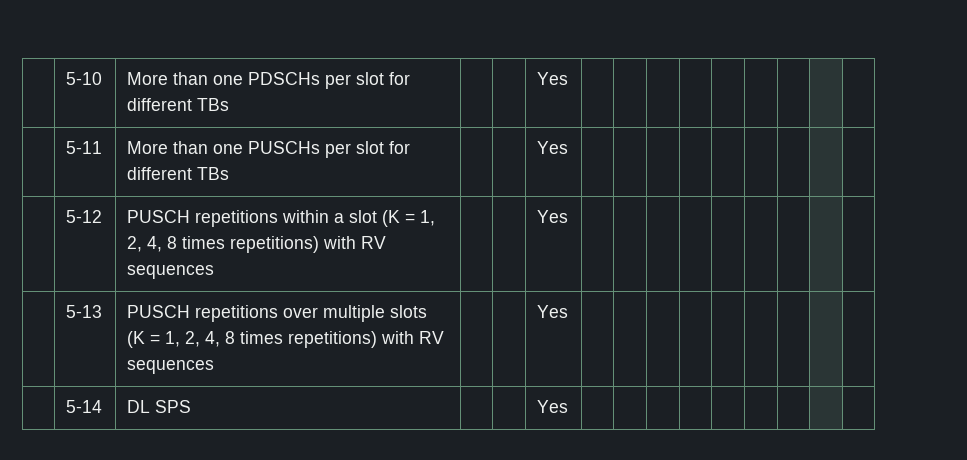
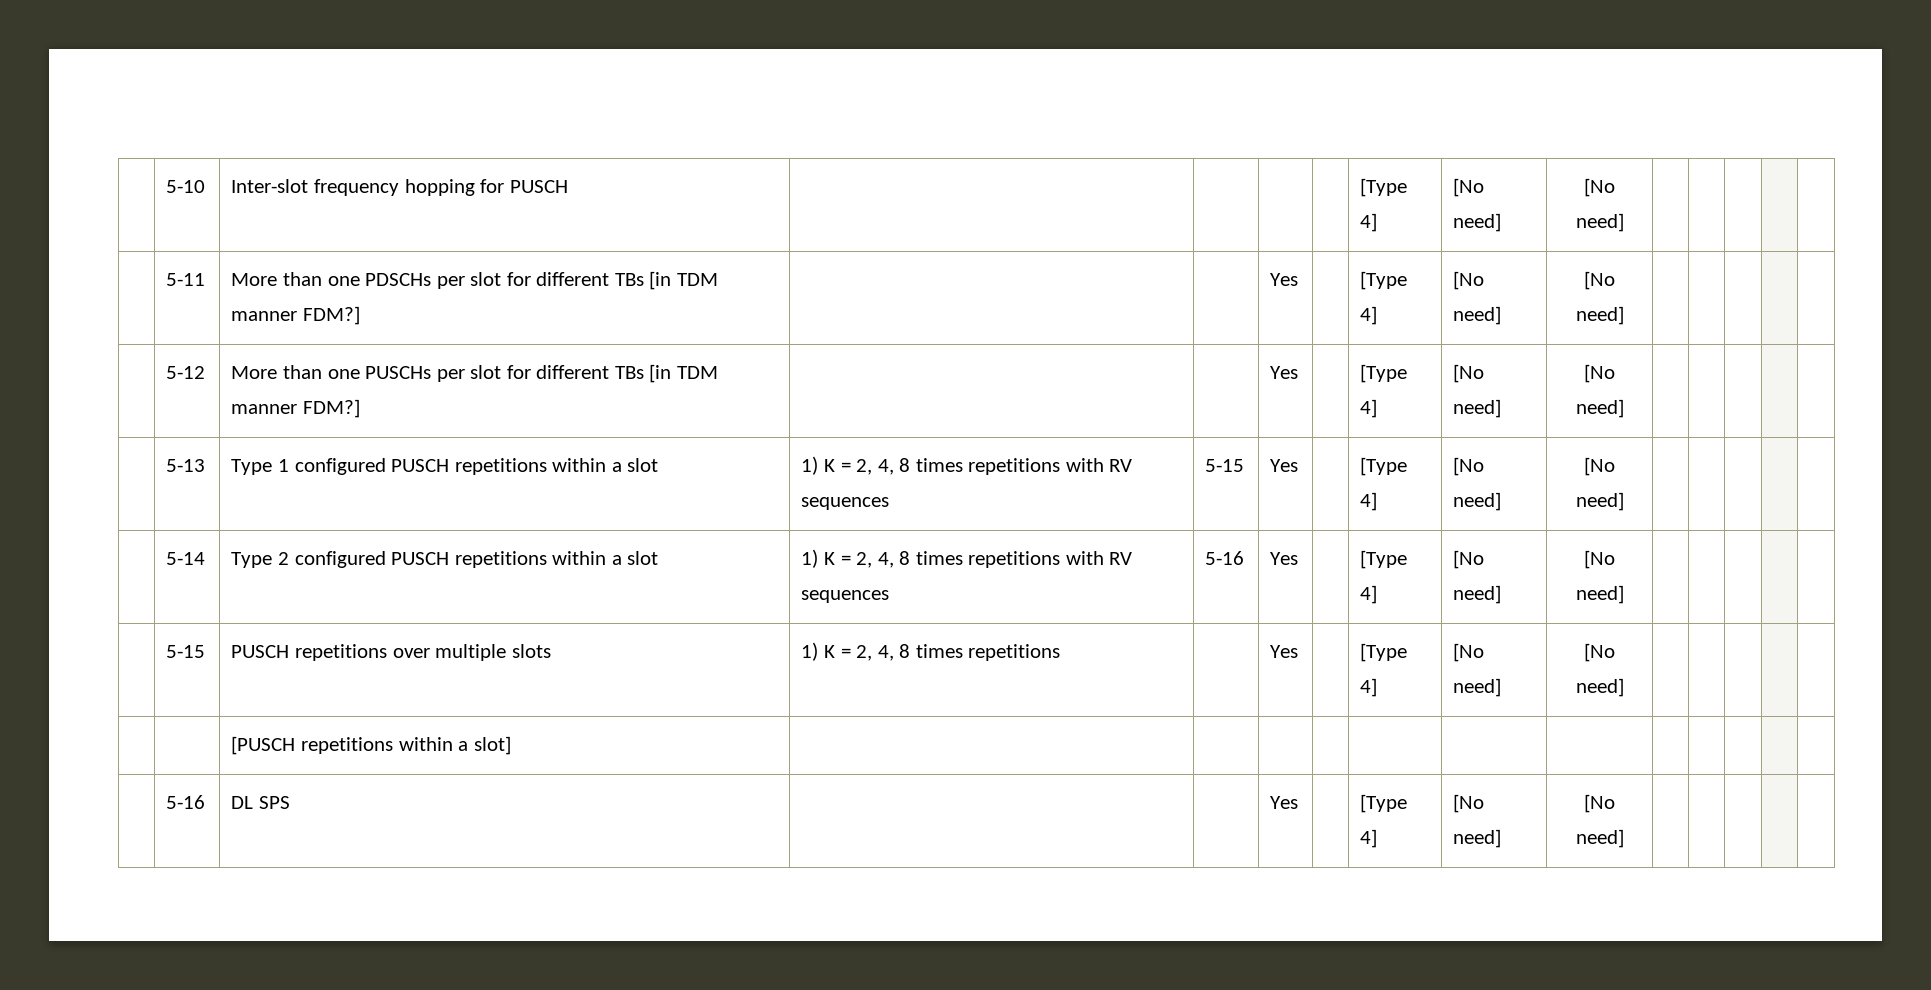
[126,72,410,89] [126,98,229,111] [536,72,568,85] [65,141,102,154] More than one PDSCHs per slot for different TBs | | | Yes | | | | | | | | | // | 5-11 -> [231,179,568,196] [1360,178,1408,197] [1360,213,1378,232] [1453,178,1485,197] [1453,213,1502,232] [1584,178,1615,197] [1575,213,1624,232] [166,273,206,286] [231,271,718,290] [231,306,360,325] [1270,273,1299,286] [1360,271,1408,290] [1360,306,1378,325] [1453,271,1485,290] [1453,306,1502,325] [1584,271,1615,290] [1575,306,1624,325] [166,366,206,379] Inter-slot frequency hopping for PUSCH | | | | | [Type 4] | [No need] | [No need] | | | | | // | 5-11 | More than one PDSCHs per slot for different TBs [in TDM manner FDM?] | | | Yes | | [Type 4] | [No need] | [No need] | | | | | // | 5-12
[536,141,568,154] [65,210,102,223] [126,210,435,227] [126,236,386,253] [126,265,214,279] [536,210,568,223] [65,305,102,318] [126,305,427,322] [126,331,444,348] [126,360,214,374] [536,305,568,318] [65,400,102,413] [126,400,191,413] [536,400,568,413] | | | Yes | | | | | | | | | // | 5-12 | PUSCH repetitions within a slot (K = 1, 2, 4, 8 times repetitions) with RV sequences | | | Yes | | | | | | | | | // | 5-13 | PUSCH repetitions over multiple slots (K = 1, 2, 4, 8 times repetitions) with RV sequences | | | Yes | | | | | | | | | // | 5-14 | DL SPS | | | Yes | | | | -> [649,364,718,383] [231,399,360,418] [1270,366,1299,379] [1360,364,1408,383] [1360,399,1378,418] [1453,364,1485,383] [1453,399,1502,418] [1584,364,1615,383] [1575,399,1624,418] [166,459,206,472] [231,458,659,475] [801,456,1133,475] [801,497,890,510] [1205,459,1245,472] [1270,459,1299,472] [1360,457,1408,476] [1360,492,1378,511] [1453,457,1485,476] [1453,492,1502,511] [1584,457,1615,476] [1575,492,1624,511] [166,552,206,565] [231,551,659,568] [801,549,1133,568] [801,590,890,603] [1205,551,1245,565] [1270,552,1299,565] [1360,550,1408,569] [1360,585,1378,604] [1453,550,1485,569] [1453,585,1502,604] [1584,550,1615,569] [1575,585,1624,604] [166,645,206,658] [231,644,551,661] [801,642,1061,661] [1270,645,1299,658] [1360,643,1408,662] [1360,678,1378,697] [1453,643,1485,662] [1453,678,1502,697] [1584,643,1615,662] [1575,678,1624,697] [231,736,511,755] [166,795,206,809] [231,796,290,809] [1270,796,1299,809] [1360,794,1408,813] [1360,829,1378,848] [1453,794,1485,813] [1453,829,1502,848] [1584,794,1615,813] [1575,829,1624,848] [in TDM manner FDM?] | | | Yes | | [Type 4] | [No need] | [No need] | | | | | // | 5-13 | Type 1 configured PUSCH repetitions within a slot | 1) K = 2, 4, 8 times repetitions with RV sequences | 5-15 | Yes | | [Type 4] | [No need] | [No need] | | | | | // | 5-14 | Type 2 configured PUSCH repetitions within a slot | 1) K = 2, 4, 8 times repetitions with RV sequences | 5-16 | Yes | | [Type 4] | [No need] | [No need] | | | | | // | 5-15 | PUSCH repetitions over multiple slots | 1) K = 2, 4, 8 times repetitions | | Yes | | [Type 4] | [No need] | [No need] | | | | | // | | [PUSCH repetitions within a slot] | | | | | | | | | | | | // | 5-16 | DL SPS | | | Yes | | [Type 4] | [No need] | [No need]

